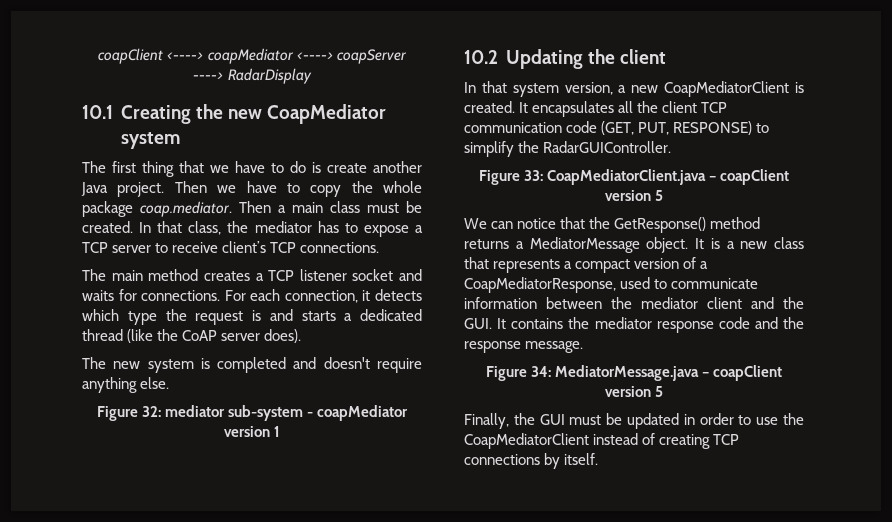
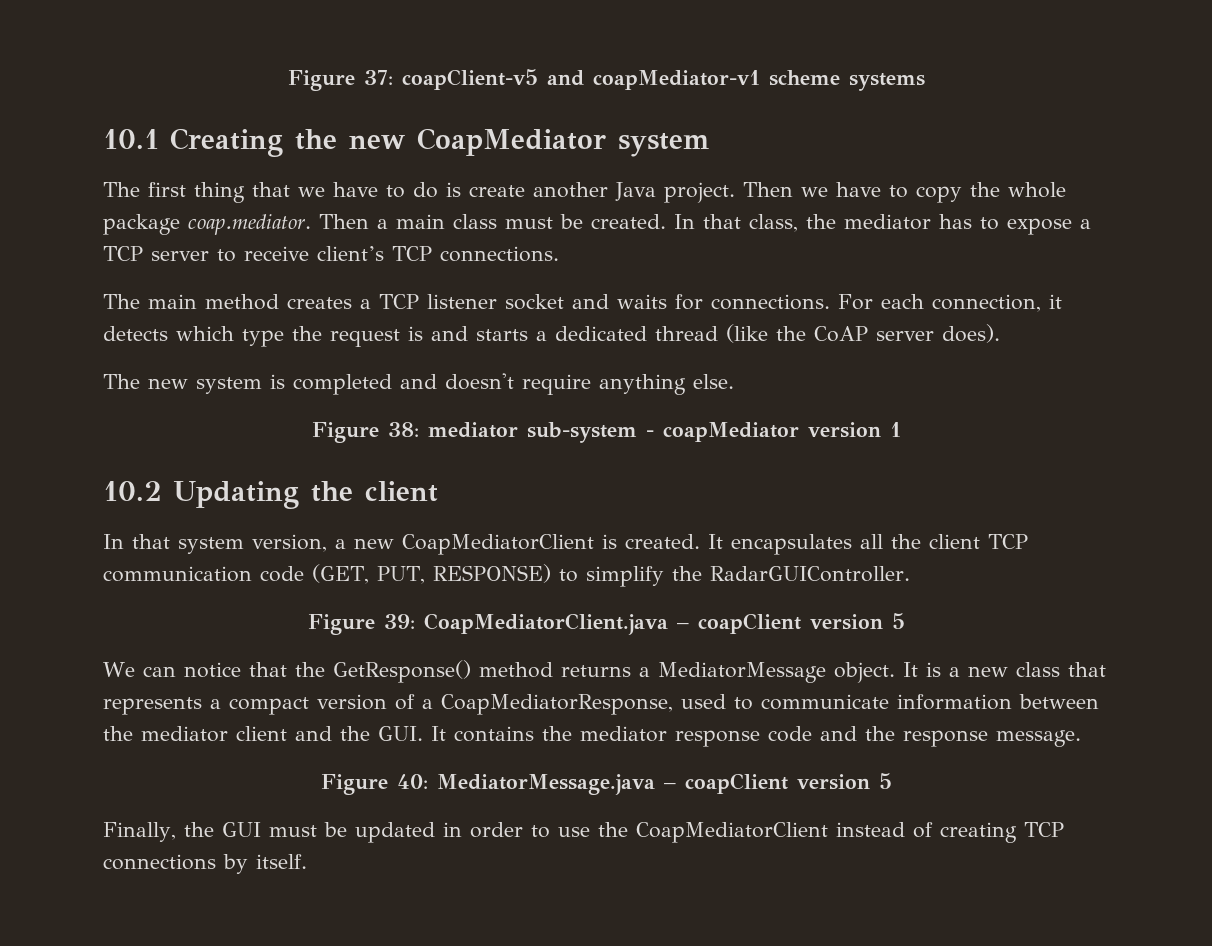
[98,48,407,64] [193,68,312,84] coapClient <----> coapMediator <----> coapServer ----> RadarDisplay -> [287,69,925,91] Figure 37: coapClient-v5 and coapMediator-v1 scheme systems
[141,406,161,417] 32: -> [387,422,419,437] 38:
[523,170,543,181] 33: -> [383,614,415,629] 39:
[530,366,551,377] 34: -> [396,774,428,789] 40:

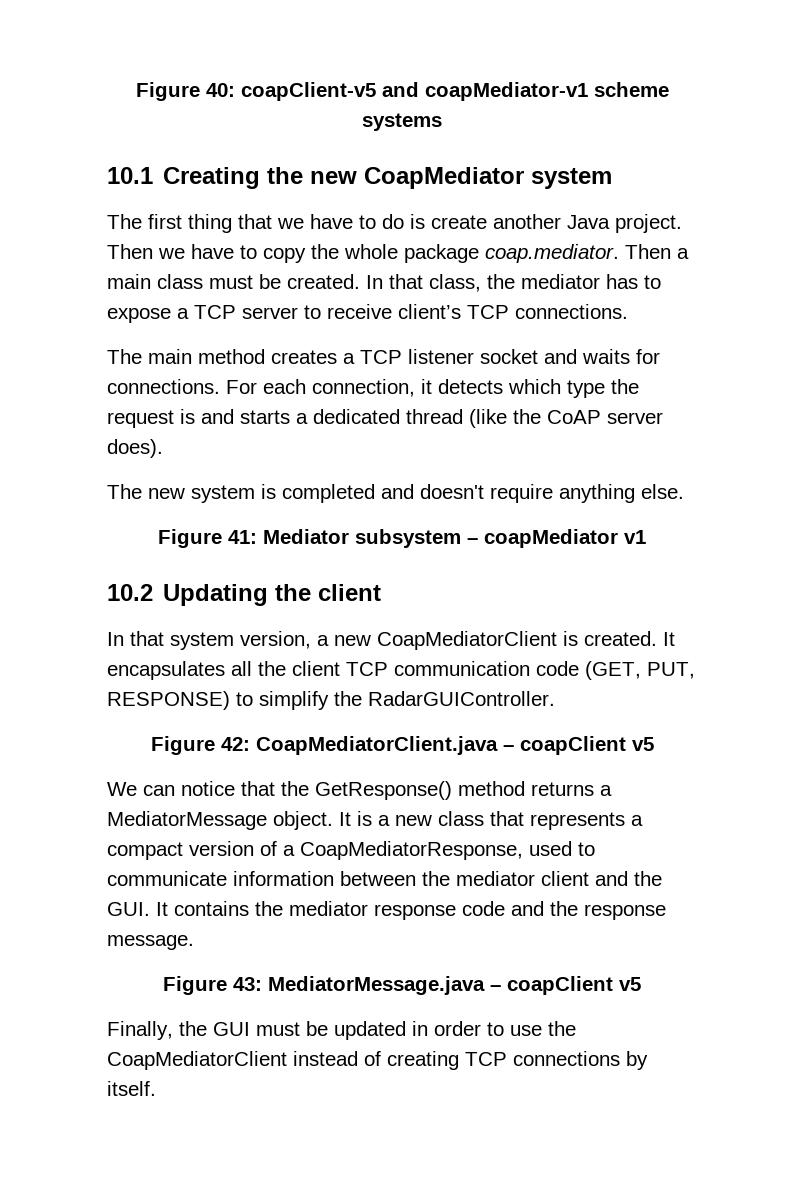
[287,70,393,91] Figure 37: -> [135,82,235,101] Figure 40:
[387,422,901,443] 38: mediator sub-system - coapMediator version 1 -> [228,529,646,548] 41: Mediator subsystem – coapMediator v1
[383,614,415,629] 39: -> [220,737,250,751] 42:
[809,613,905,630] version 5 -> [631,737,654,751] v5
[396,774,428,789] 40: -> [233,977,262,991] 43:
[796,773,892,790] version 5 -> [619,977,641,991] v5

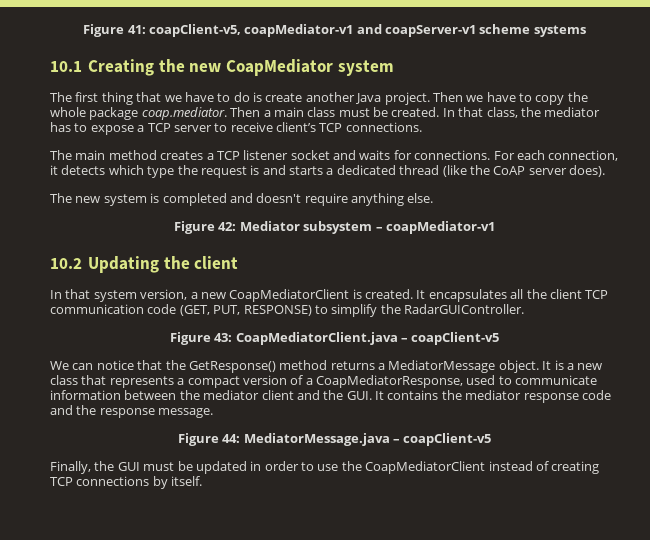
[135,82,588,101] Figure 40: coapClient-v5 and coapMediator-v1 -> [83,24,477,37] Figure 41: coapClient-v5, coapMediator-v1 and coapServer-v1
[228,530,257,544] 41: -> [218,222,237,231] 42:
[484,529,646,548] coapMediator v1 -> [385,221,495,234] coapMediator-v1
[220,737,250,751] 42: -> [214,333,233,342] 43:
[519,736,654,755] coapClient v5 -> [411,332,500,345] coapClient-v5
[233,977,262,991] 43: -> [222,434,241,443] 44:
[507,976,641,995] coapClient v5 -> [403,433,492,446] coapClient-v5

